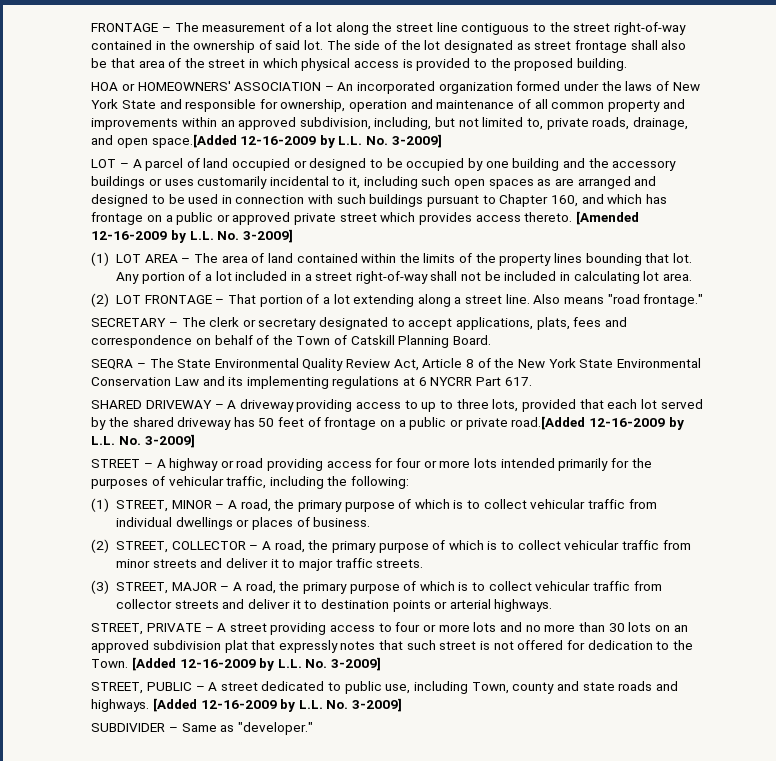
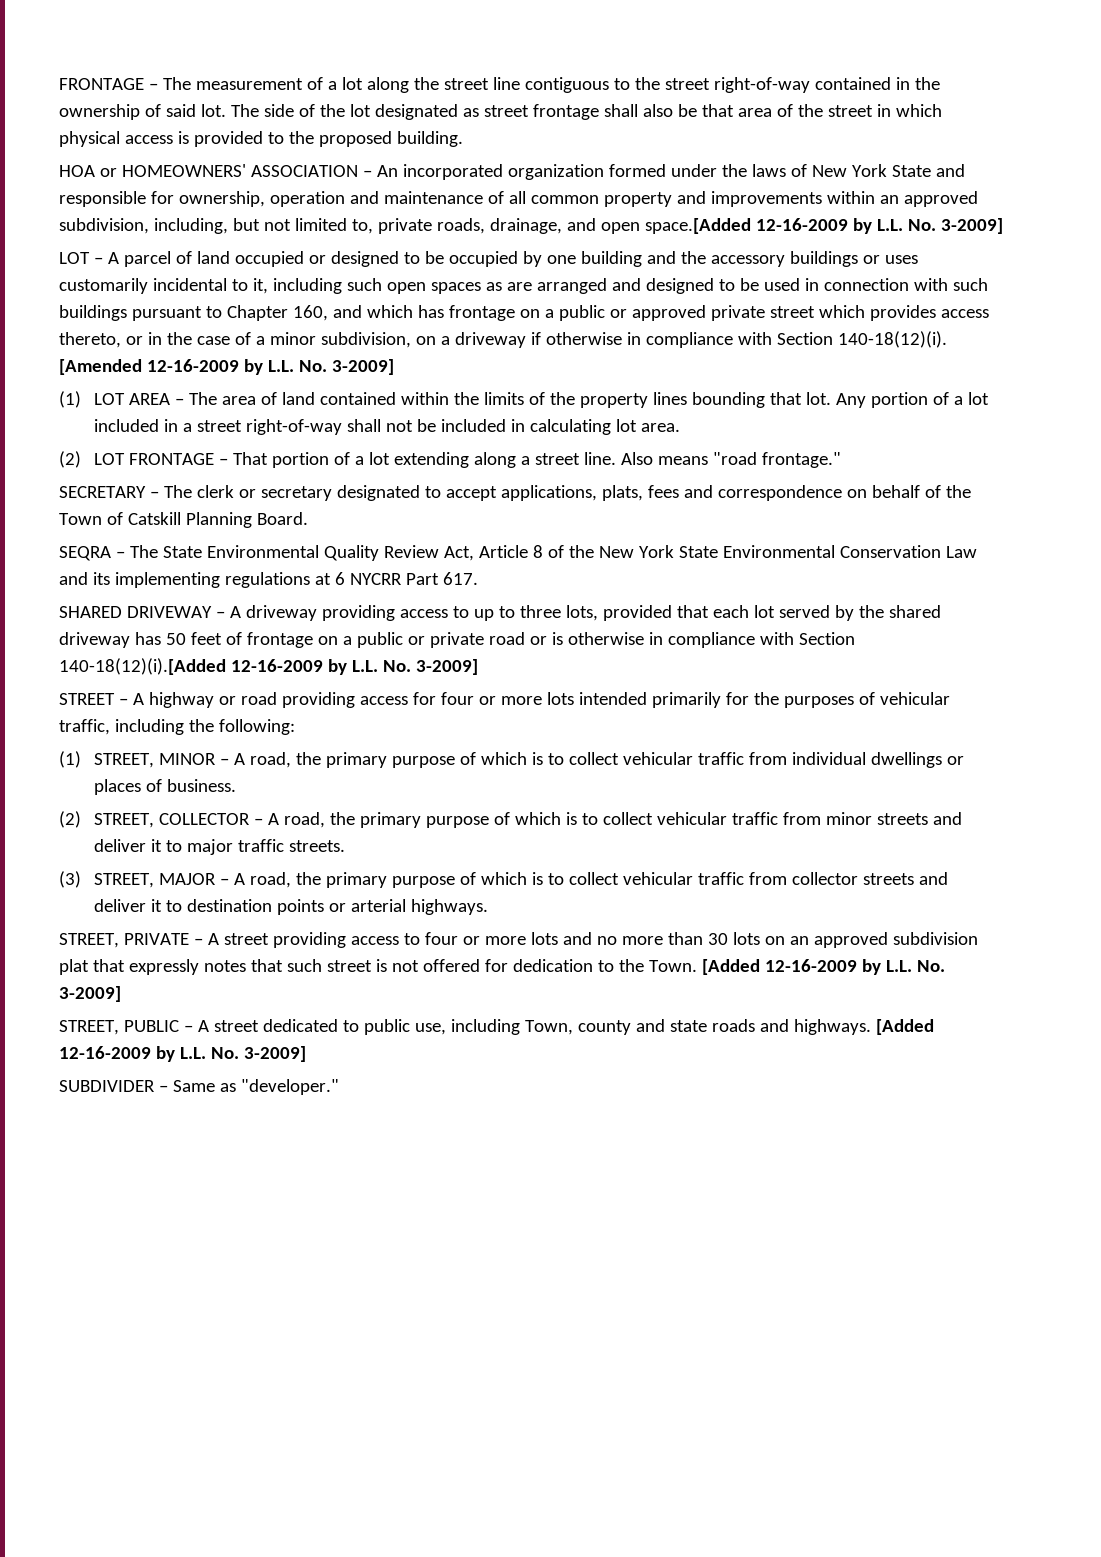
[524,212,573,222] thereto. -> [59,331,947,348] thereto, or in the case of a minor subdivision, on a driveway if otherwise in compliance with Section 140-18(12)(i).
[511,416,586,430] road.[Added -> [488,632,855,648] [59,658,227,675] road or is otherwise in compliance with Section 140-18(12)(i).[Added

